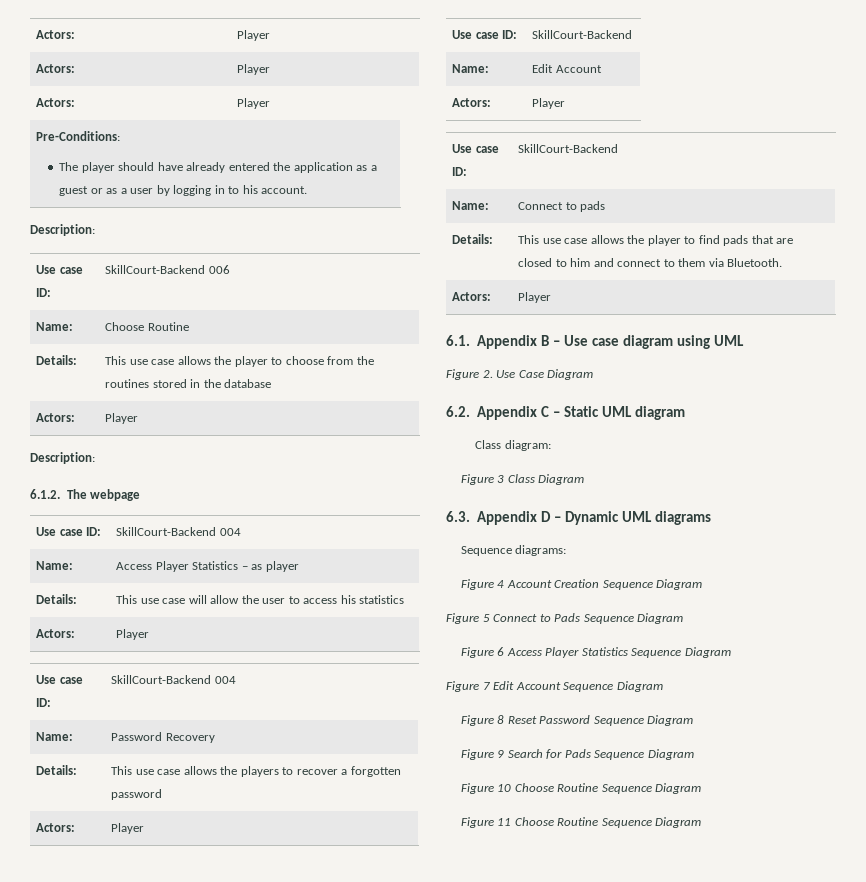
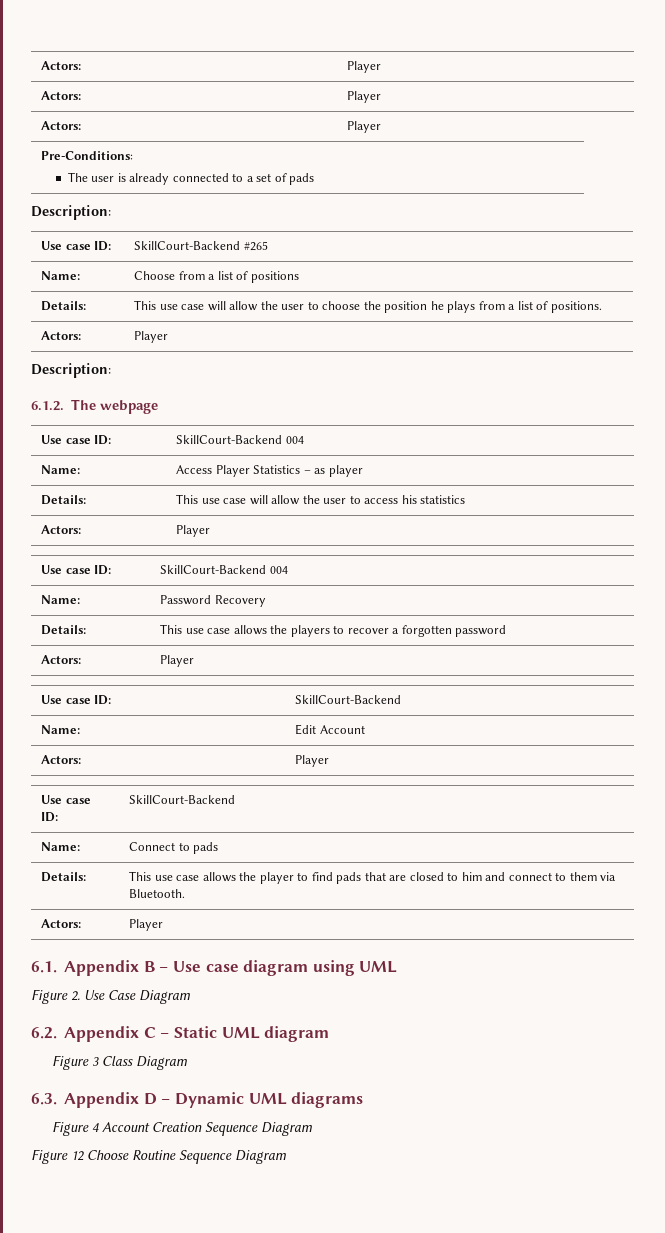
[81,162,377,173] [59,185,308,196] player should have already entered the application as a guest or as a user by logging in to his account. -> [91,173,315,185] user is already connected to a set of pads
[208,265,230,274] 006 -> [243,241,268,251] #265
[147,322,189,331] [36,355,78,365] [105,356,374,367] [105,379,272,388] Routine // Details: | This use case allows the player to choose from the routines stored in the database -> [178,271,299,283] [41,301,87,311] [134,300,602,313] from a list of positions // Details: | This use case will allow the user to choose the position he plays from a list of positions.
[475,440,551,451] // Class diagram: -> (330, 1034) none
[460,545,567,556] // Sequence diagrams: -> (364, 1100) none
[482,613,684,624] [460,647,731,658] [446,681,663,692] [460,715,694,726] [460,749,694,760] [460,783,702,794] [460,817,512,828] 5 Connect to Pads Sequence Diagram // Figure 6 Access Player Statistics Sequence Diagram // Figure 7 Edit Account Sequence Diagram // Figure 8 Reset Password Sequence Diagram // Figure 9 Search for Pads Sequence Diagram // Figure 10 Choose Routine Sequence Diagram // Figure 11 -> [71,1151,84,1161] 12

